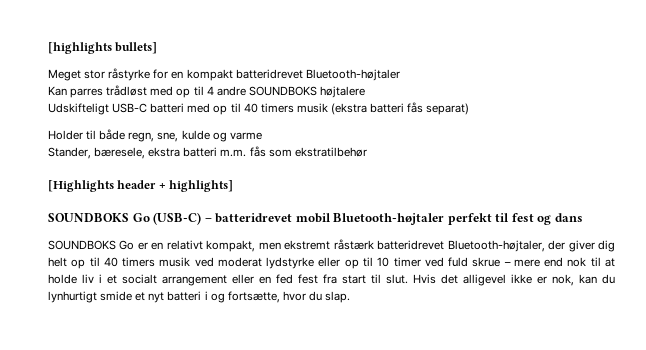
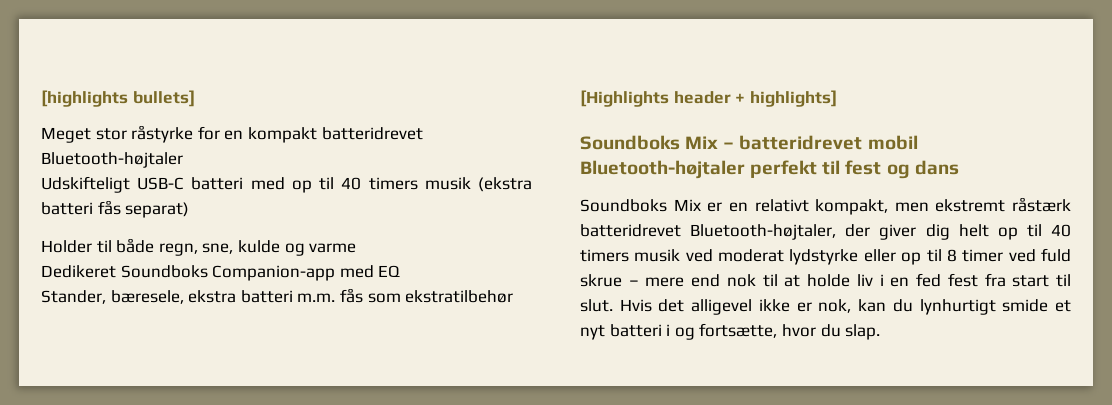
[48,85,365,98] // Kan parres trådløst med op til 4 andre SOUNDBOKS højtalere -> (183, 160) none
(262, 136) none -> [41,265,401,281] // Dedikeret Soundboks Companion-app med EQ
[48,212,202,225] SOUNDBOKS Go (USB-C) -> [580,135,719,150] Soundboks Mix
[48,240,135,250] SOUNDBOKS Go -> [580,199,701,212] Soundboks Mix
[377,257,390,267] 10 -> [946,249,957,262] 8
[107,274,254,286] et socialt arrangement eller -> (884, 280) none

